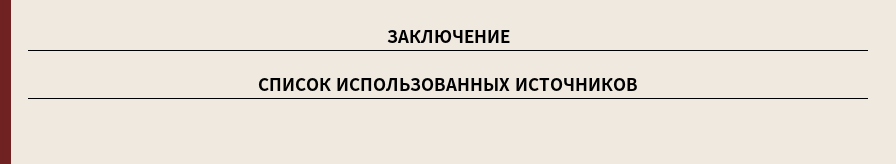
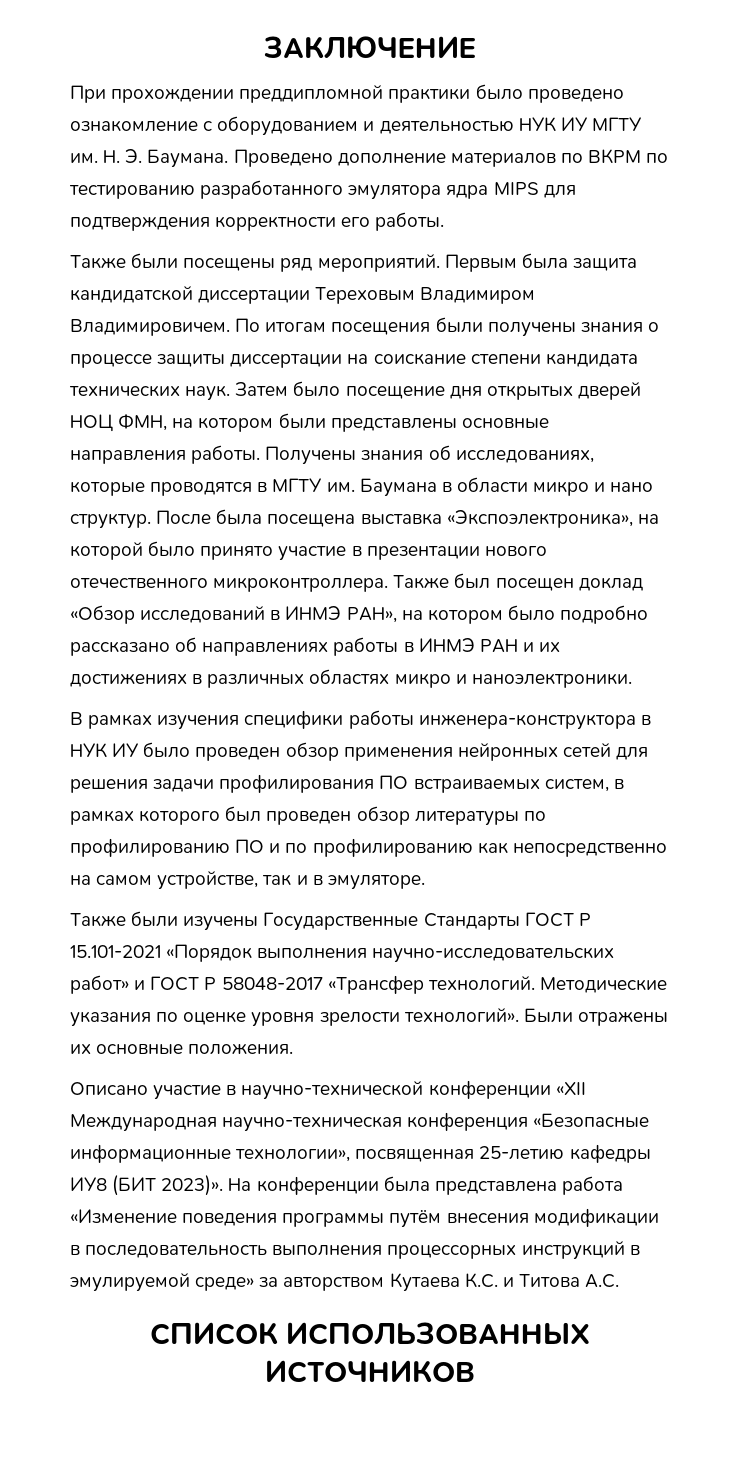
(510, 36) none -> [70,84,624,103] [70,116,642,136] [70,149,669,168] [69,180,576,200] [70,212,445,231] [70,253,637,272] [70,286,536,304] [70,317,659,337] [70,353,638,368] [69,381,641,401] [70,413,549,432] [70,445,594,465] [70,477,654,497] [70,509,659,529] [70,541,547,561] [70,573,643,592] [70,605,649,624] [70,637,561,656] [70,669,632,688] [70,710,651,730] [70,742,649,761] [70,774,624,793] [70,806,546,826] [70,838,667,857] [70,871,425,890] [70,911,591,931] [70,944,615,963] [70,975,667,994] [70,1008,668,1027] [70,1043,294,1055] [70,1080,586,1100] [70,1112,650,1132] [70,1144,651,1163] [70,1175,623,1196] [70,1208,659,1228] [70,1241,640,1260] [70,1273,620,1292] // При прохождении преддипломной практики было проведено ознакомление с оборудованием и деятельностью НУК ИУ МГТУ им. Н. Э. Баумана. Проведено дополнение материалов по ВКРМ по тестированию разработанного эмулятора ядра MIPS для подтверждения корректности его работы. // Также были посещены ряд мероприятий. Первым была защита кандидатской диссертации Тереховым Владимиром Владимировичем. По итогам посещения были получены знания о процессе защиты диссертации на соискание степени кандидата технических наук. Затем было посещение дня открытых дверей НОЦ ФМН, на котором были представлены основные направления работы. Получены знания об исследованиях, которые проводятся в МГТУ им. Баумана в области микро и нано структур. После была посещена выставка «Экспоэлектроника», на которой было принято участие в презентации нового отечественного микроконтроллера. Также был посещен доклад «Обзор исследований в ИНМЭ РАН», на котором было подробно рассказано об направлениях работы в ИНМЭ РАН и их достижениях в различных областях микро и наноэлектроники. // В рамках изучения специфики работы инженера-конструктора в НУК ИУ было проведен обзор применения нейронных сетей для решения задачи профилирования ПО встраиваемых систем, в рамках которого был проведен обзор литературы по профилированию ПО и по профилированию как непосредственно на самом устройстве, так и в эмуляторе. // Также были изучены Государственные Стандарты ГОСТ Р 15.101-2021 «Порядок выполнения научно-исследовательских работ» и ГОСТ Р 58048-2017 «Трансфер технологий. Методические указания по оценке уровня зрелости технологий». Были отражены их основные положения. // Описано участие в научно-технической конференции «ХII Международная научно-техническая конференция «Безопасные информационные технологии», посвященная 25-летию кафедры ИУ8 (БИТ 2023)». На конференции была представлена работа «Изменение поведения программы путём внесения модификации в последовательность выполнения процессорных инструкций в эмулируемой среде» за авторством Кутаева К.С. и Титова А.С.

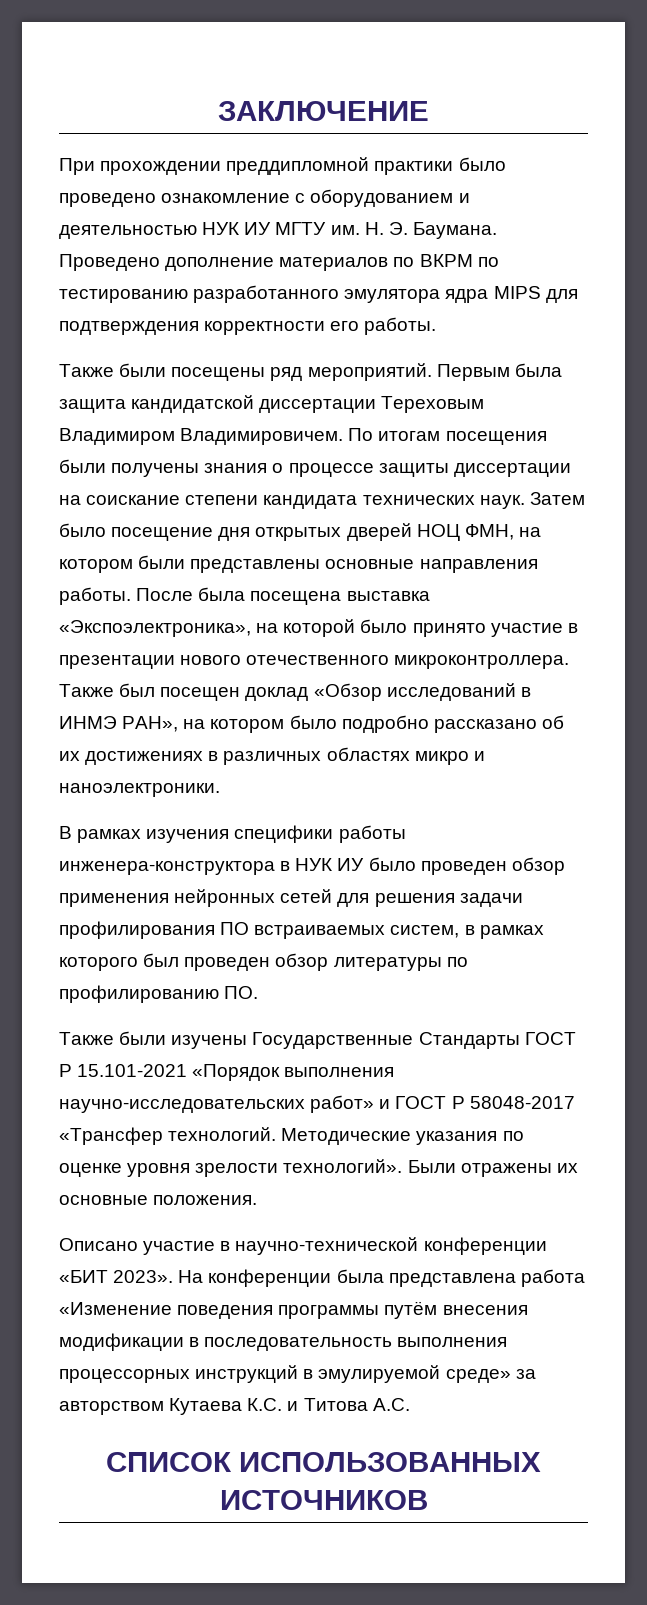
[265,445,594,465] [70,477,654,497] [70,513,151,529] Получены знания об исследованиях, которые проводятся в МГТУ им. Баумана в области микро и нано структур. -> (131, 596) none
[202,637,534,656] направлениях работы в ИНМЭ РАН и -> (564, 722) none
[235,838,667,857] [70,871,425,890] ПО и по профилированию как непосредственно на самом устройстве, так и в эмуляторе. -> [224,986,259,999] ПО.
[555,1082,586,1095] [70,1112,650,1132] [70,1144,651,1163] [70,1175,224,1196] «ХII Международная научно-техническая конференция «Безопасные информационные технологии», посвященная 25-летию кафедры ИУ8 (БИТ 2023)». -> [59,1270,174,1283] «БИТ 2023».

